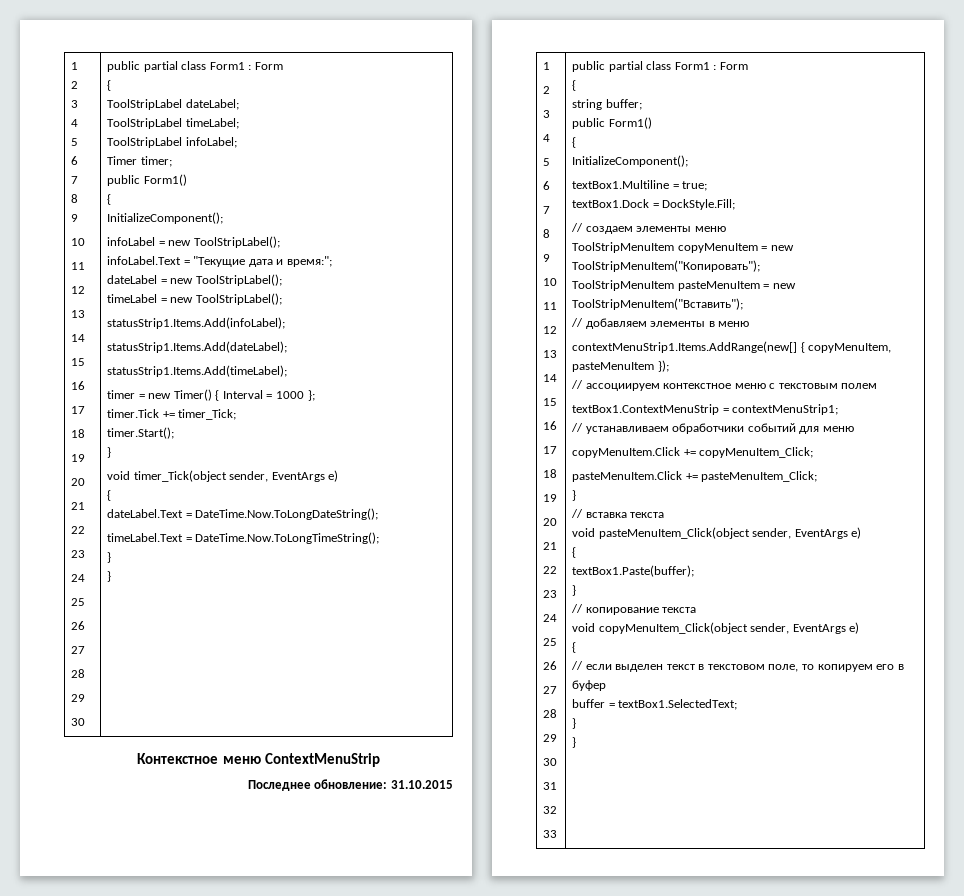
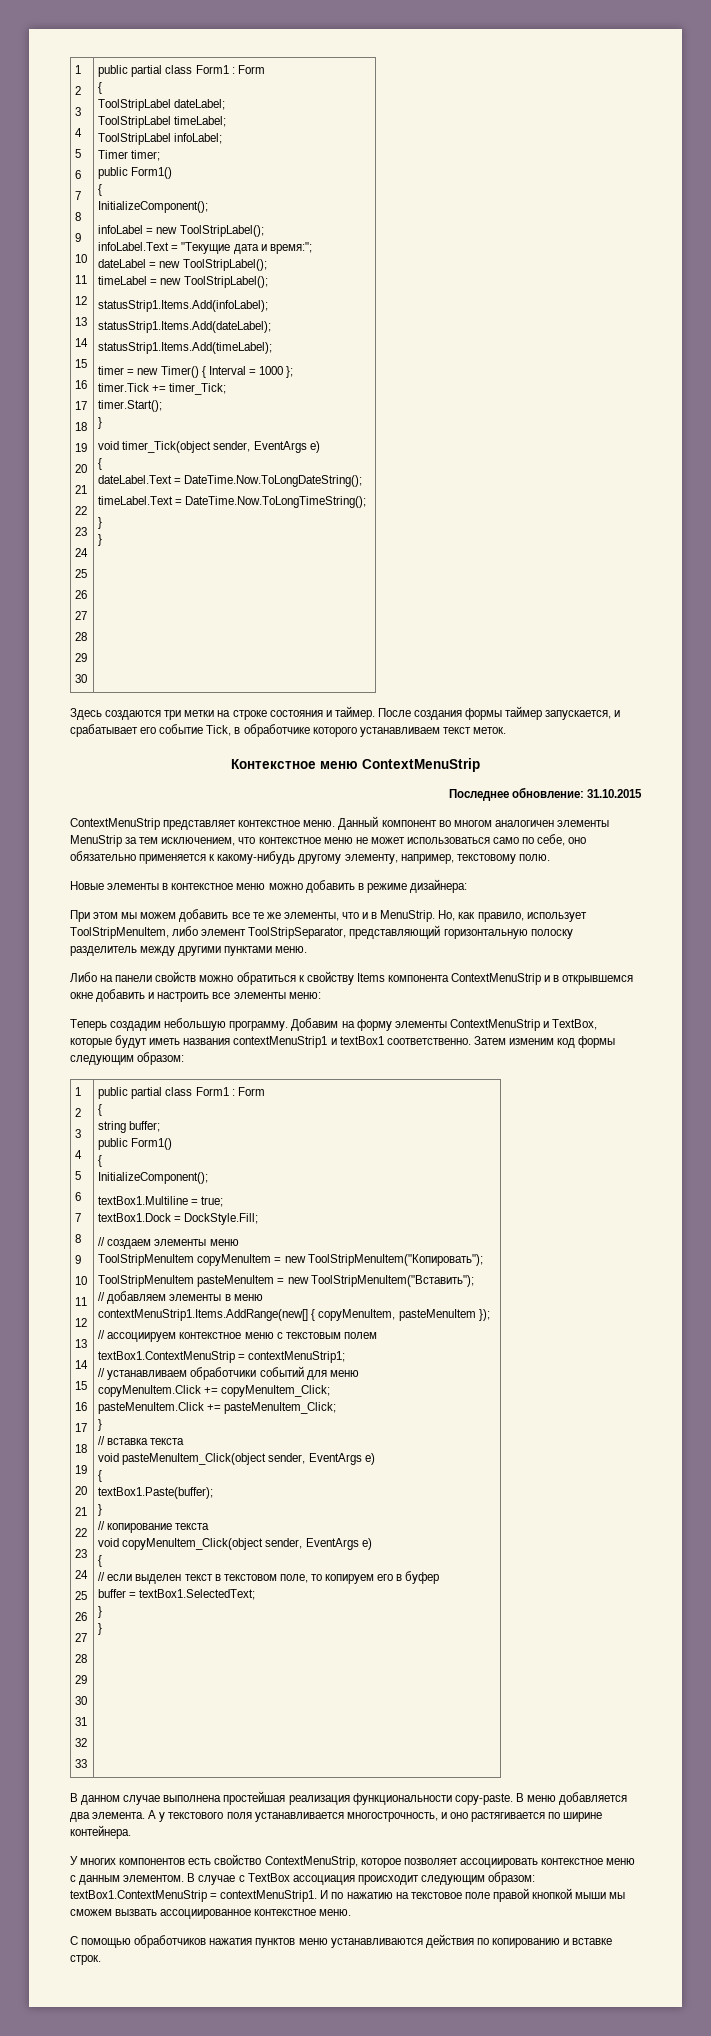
(112, 576) none -> [70,706,621,720] [70,724,506,737] // Здесь создаются три метки на строке состояния и таймер. После создания формы таймер запускается, и срабатывает его событие Tick, в обработчике которого устанавливаем текст меток.
(453, 784) none -> [70,816,609,830] [70,834,587,847] [70,851,550,864] [70,879,467,893] [70,909,587,922] [70,925,573,939] [70,946,308,956] [70,971,634,985] [70,989,321,1002] [70,1018,598,1031] [70,1035,616,1048] [70,1052,185,1065] // ContextMenuStrip представляет контекстное меню. Данный компонент во многом аналогичен элементы MenuStrip за тем исключением, что контекстное меню не может использоваться само по себе, оно обязательно применяется к какому-нибудь другому элементу, например, текстовому полю. // Новые элементы в контекстное меню можно добавить в режиме дизайнера: // При этом мы можем добавить все те же элементы, что и в MenuStrip. Но, как правило, использует ToolStripMenuItem, либо элемент ToolStripSeparator, представляющий горизонтальную полоску разделитель между другими пунктами меню. // Либо на панели свойств можно обратиться к свойству Items компонента ContextMenuStrip и в открывшемся окне добавить и настроить все элементы меню: // Теперь создадим небольшую программу. Добавим на форму элементы ContextMenuStrip и TextBox, которые будут иметь названия contextMenuStrip1 и textBox1 соответственно. Затем изменим код формы следующим образом:
(577, 742) none -> [70,1791,628,1805] [70,1810,603,1822] [70,1825,131,1839] [70,1854,636,1868] [70,1872,536,1885] [70,1888,626,1902] [70,1909,352,1919] [70,1934,613,1948] [70,1955,101,1965] // В данном случае выполнена простейшая реализация функциональности copy-paste. В меню добавляется два элемента. А у текстового поля устанавливается многострочность, и оно растягивается по ширине контейнера. // У многих компонентов есть свойство ContextMenuStrip, которое позволяет ассоциировать контекстное меню с данным элементом. В случае с TextBox ассоциация происходит следующим образом: textBox1.ContextMenuStrip = contextMenuStrip1. И по нажатию на текстовое поле правой кнопкой мыши мы сможем вызвать ассоциированное контекстное меню. // С помощью обработчиков нажатия пунктов меню устанавливаются действия по копированию и вставке строк.

